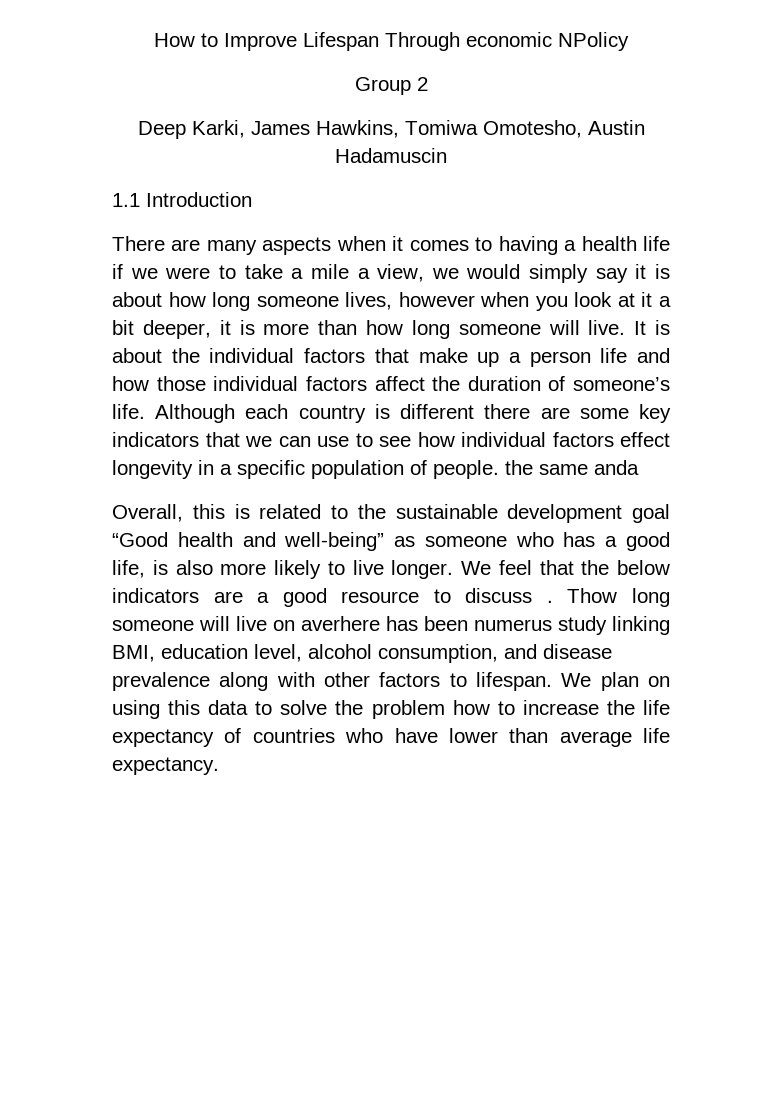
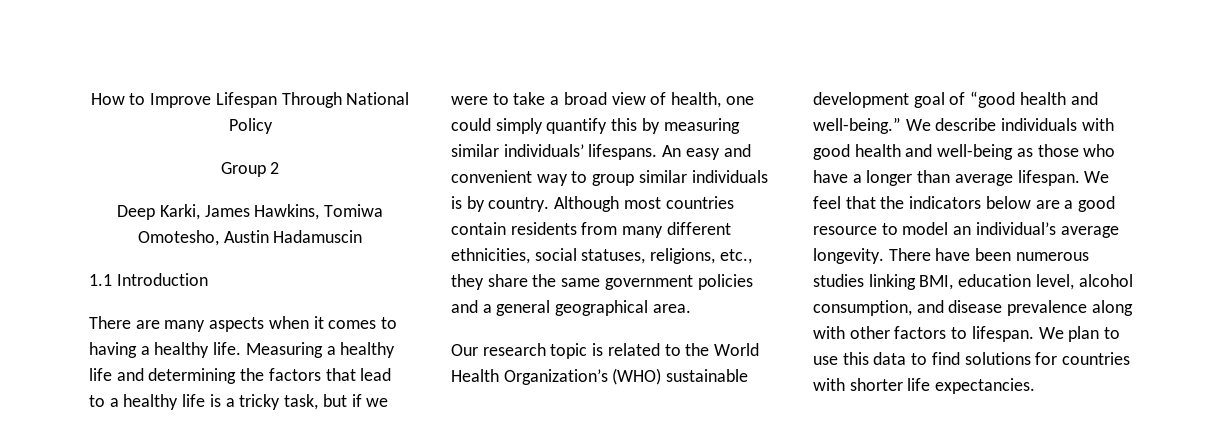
[466,32,629,51] economic NPolicy -> [346,92,410,105] [228,118,273,134] National Policy
[581,236,670,251] health life -> [154,342,396,358] [89,368,392,384] [89,394,347,410] healthy life. Measuring a healthy life and determining the factors that lead to a healthy life is a tricky task, but
[310,264,670,283] [112,292,671,311] [112,320,670,339] [112,348,670,367] [112,376,670,391] [112,404,671,423] [112,432,670,447] [112,460,639,479] [112,504,670,523] [112,532,670,551] [112,560,454,579] mile a view, we would simply say it is about how long someone lives, however when you look at it a bit deeper, it is more than how long someone will live. It is about the individual factors that make up a person life and how those individual factors affect the duration of someone’s life. Although each country is different there are some key indicators that we can use to see how individual factors effect longevity in a specific population of people. the same anda // Overall, this is related to the sustainable development goal “Good health and well-being” as someone who has a good life, is also more likely to live longer. -> [563,92,754,108] [451,118,740,134] [451,144,751,160] [451,170,768,186] [451,196,734,212] [451,222,731,238] [451,248,752,264] [451,274,753,290] [451,300,691,316] [451,343,760,359] [451,368,749,385] [813,91,1098,108] [813,117,1114,134] [813,144,1116,160] [813,170,1080,186] broad view of health, one could simply quantify this by measuring similar individuals’ lifespans. An easy and convenient way to group similar individuals is by country. Although most countries contain residents from many different ethnicities, social statuses, religions, etc., they share the same government policies and a general geographical area. // Our research topic is related to the World Health Organization’s (WHO) sustainable development goal of “good health and well-being.” We describe individuals with good health and well-being as those who have a longer than average lifespan.
[617,560,670,575] [112,588,199,603] below indicators -> [909,196,1031,209] indicators below
[465,588,670,607] [112,616,607,635] discuss . Thow long someone will live on averhere has been numerus study -> [902,222,1119,238] [813,248,1089,264] [813,274,864,287] model an individual’s average longevity. There have been numerous studies
[647,676,670,687] [112,700,160,719] on using -> [1104,327,1121,339] [813,356,838,365] to use
[280,700,670,719] [112,728,670,747] [112,757,219,775] solve the problem how to increase the life expectancy of countries who have lower than average life expectancy. -> [931,352,1131,365] [813,378,1036,394] find solutions for countries with shorter life expectancies.

